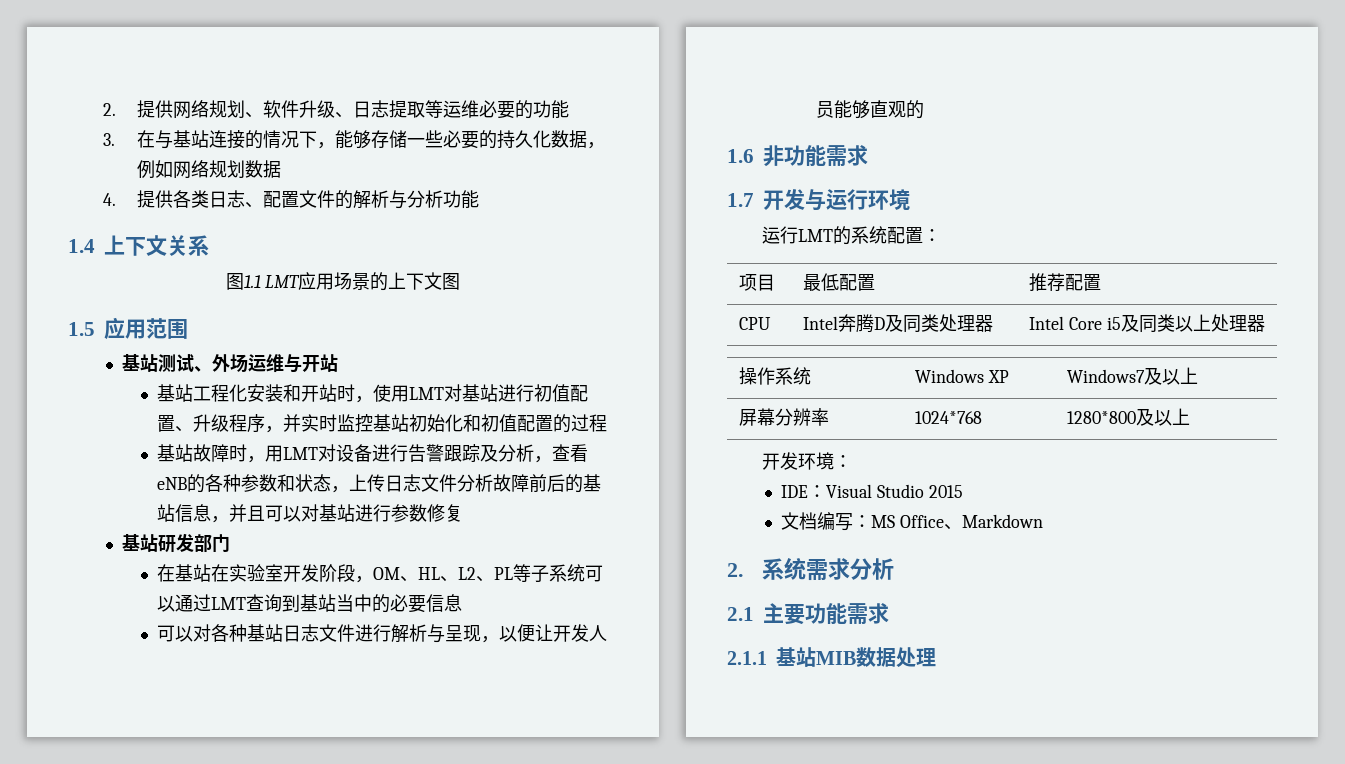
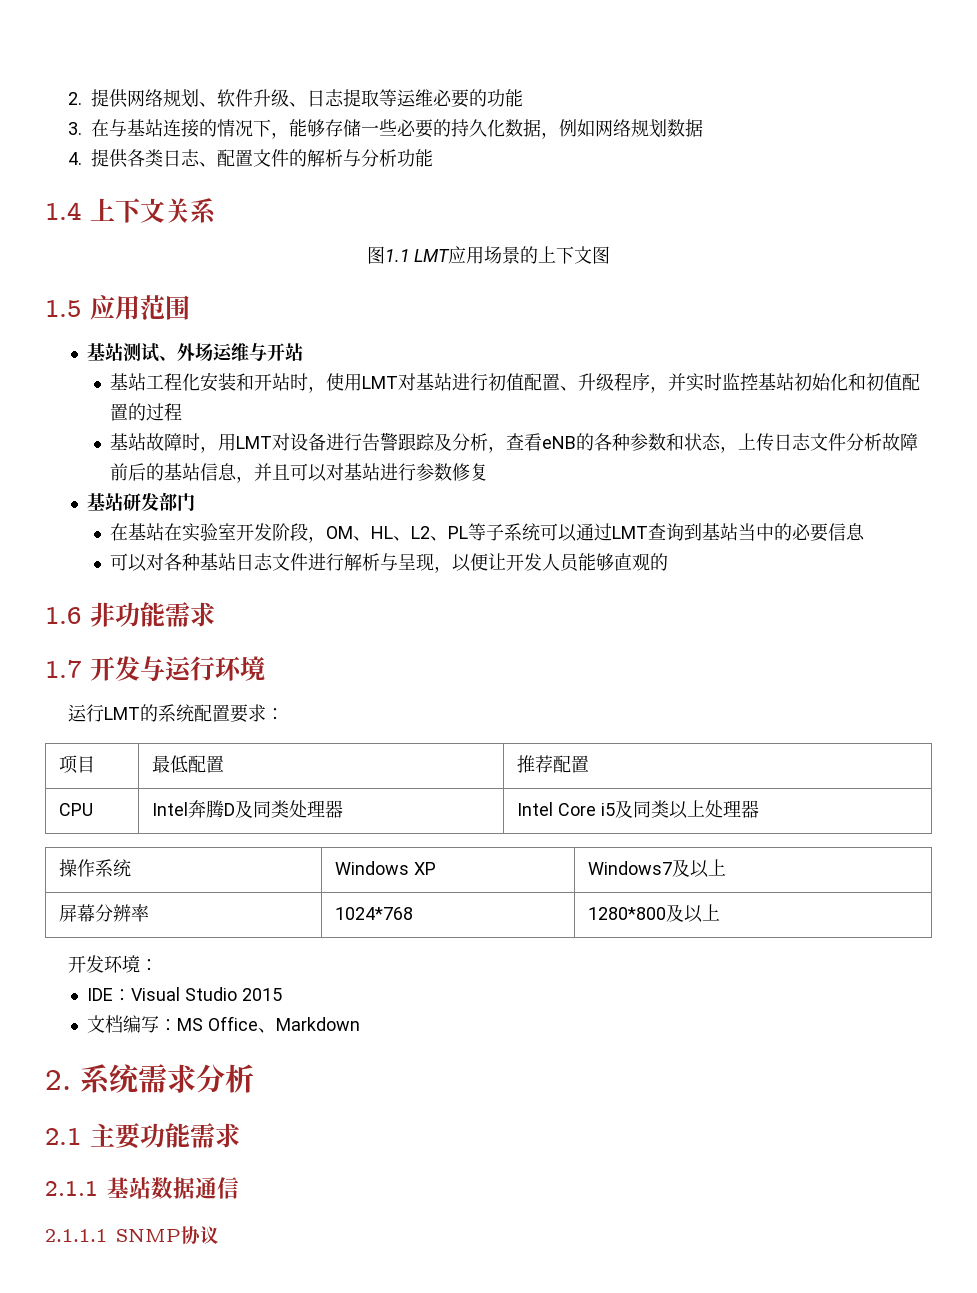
(923, 235) none -> [229,704,266,723] 要求
[816,647,936,668] MIB数据处理 -> [151,1177,239,1199] [45,1226,219,1244] 数据通信 // 2.1.1.1 SNMP协议

